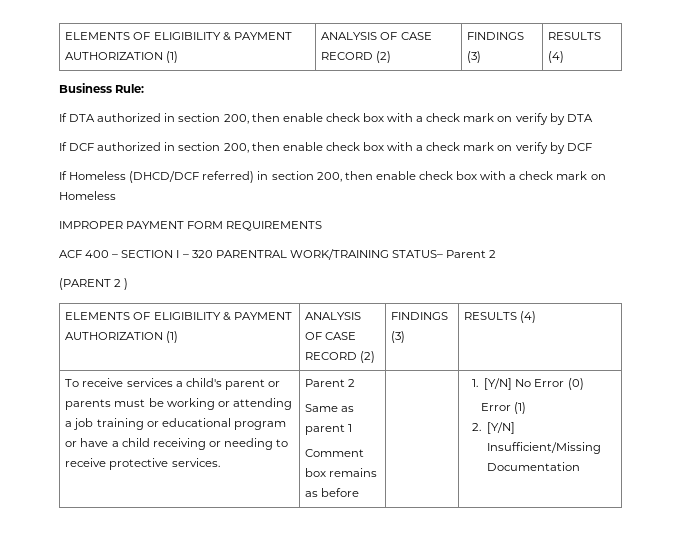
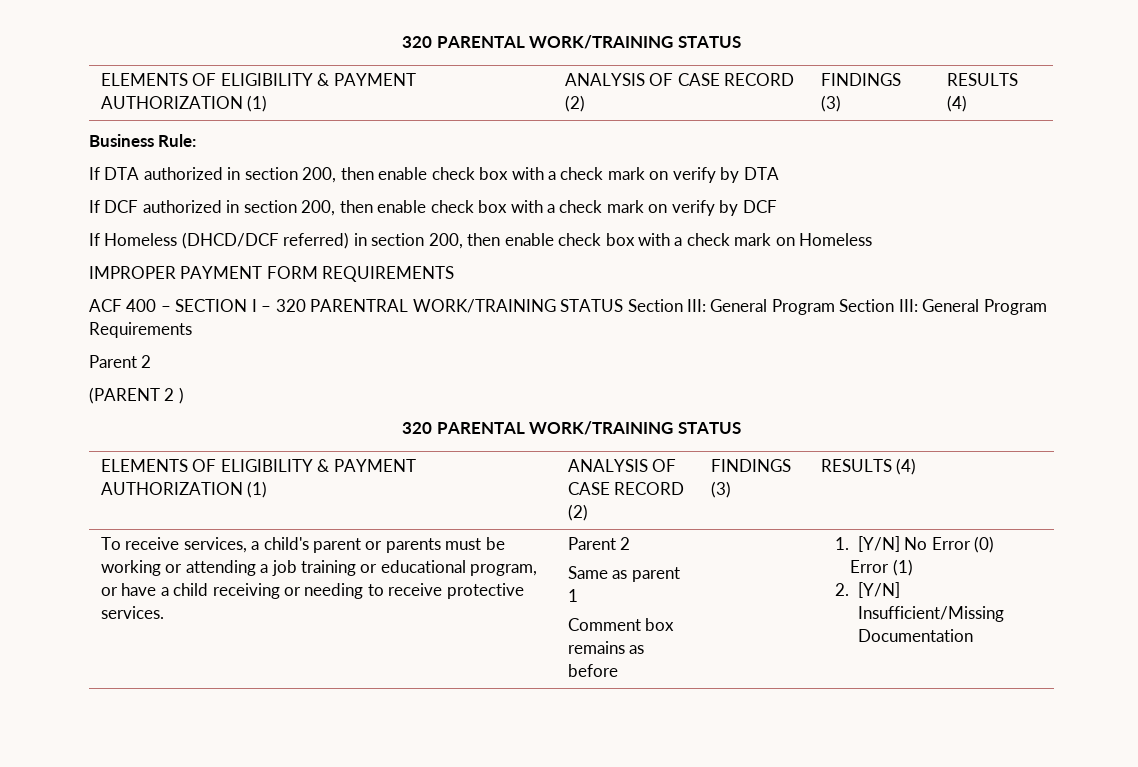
(65, 36) none -> [402,35,741,49] 320 PARENTAL WORK/TRAINING STATUS //
[391,250,443,258] STATUS– -> [560,299,1047,315] [89,322,192,338] STATUS Section III: General Program Section III: General Program Requirements //
(129, 284) none -> [402,421,741,435] // 320 PARENTAL WORK/TRAINING STATUS
[126,378,173,387] services -> [183,537,247,553] services,
[233,421,286,430] program -> [470,564,538,576] program,

